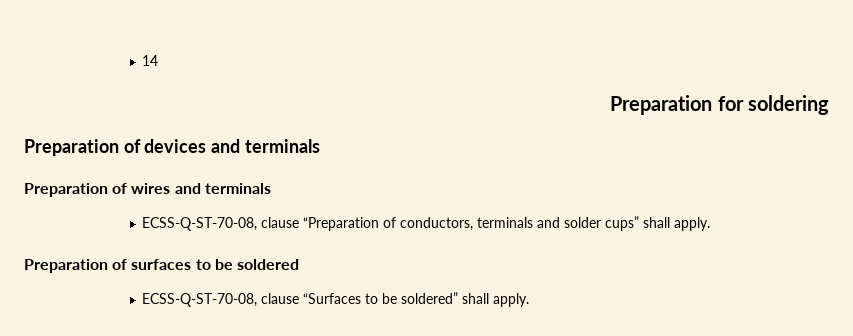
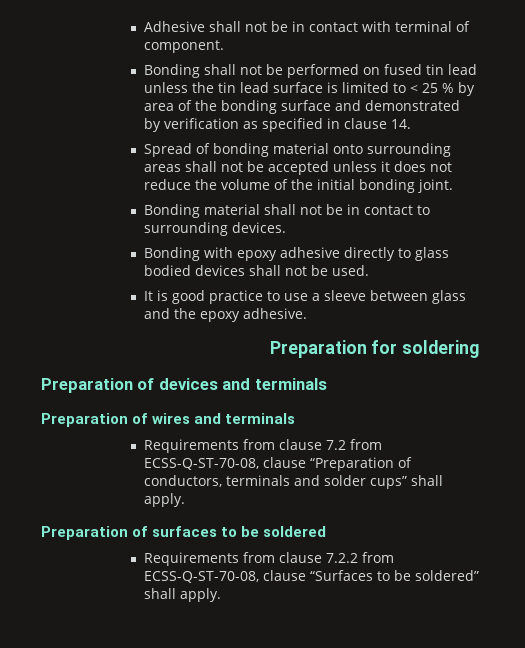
[142,55,159,66] 14 -> [143,21,470,32] [143,40,224,53] [143,64,477,78] [143,82,475,96] [143,100,460,114] [143,118,411,132] [143,143,451,157] [143,161,452,175] [143,179,453,193] [143,204,430,218] [143,222,286,236] [143,247,449,261] [143,265,369,276] [143,290,466,304] [143,308,307,322] Adhesive shall not be in contact with terminal of component. // Bonding shall not be performed on fused tin lead unless the tin lead surface is limited to < 25 % by area of the bonding surface and demonstrated by verification as specified in clause 14. // Spread of bonding material onto surrounding areas shall not be accepted unless it does not reduce the volume of the initial bonding joint. // Bonding material shall not be in contact to surrounding devices. // Bonding with epoxy adhesive directly to glass bodied devices shall not be used. // It is good practice to use a sleeve between glass and the epoxy adhesive.
(271, 188) none -> [143,439,382,453] Requirements from clause 7.2 from
(299, 264) none -> [143,552,394,566] Requirements from clause 7.2.2 from

